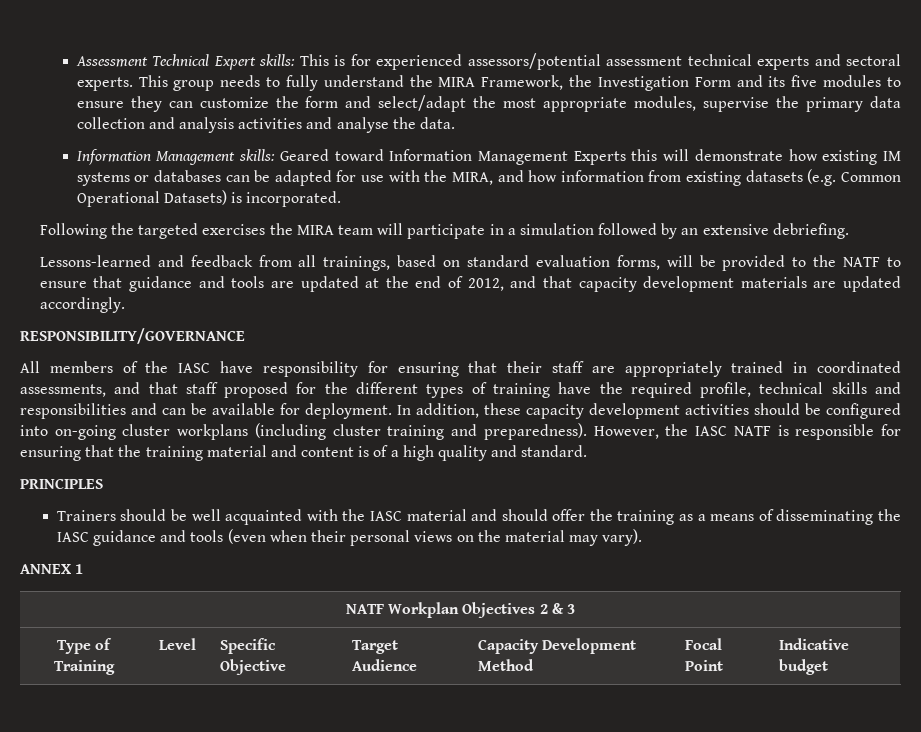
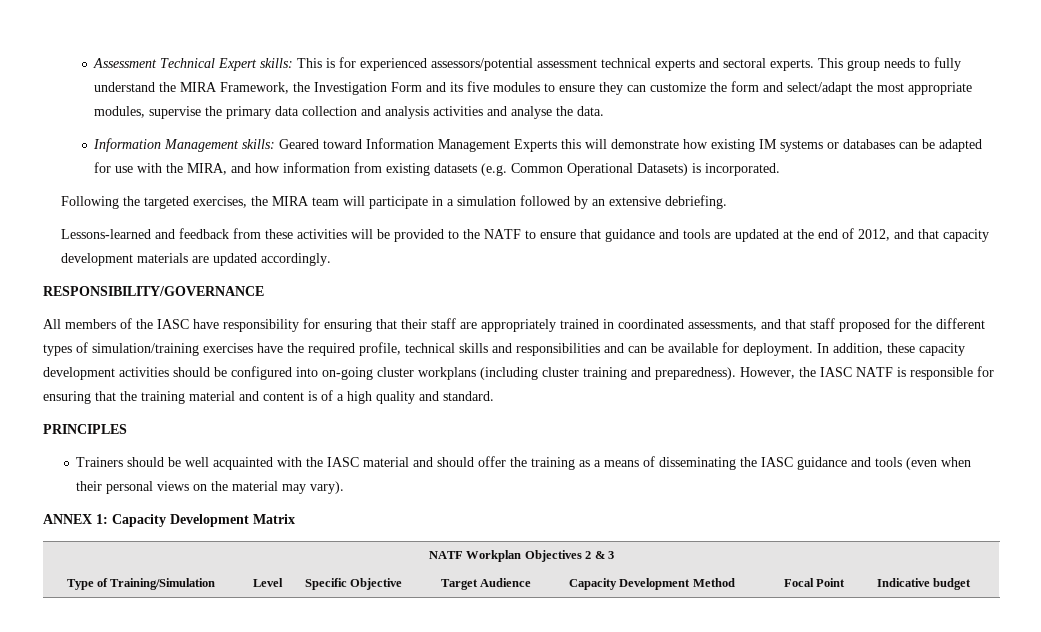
[202,224,266,235] exercises -> [192,196,247,208] exercises,
[298,255,660,271] all trainings, based on standard evaluation forms, -> [264,229,347,239] these activities
[492,383,550,398] training -> [92,343,253,356] simulation/training exercises
[75,564,84,574] 1 -> [96,514,295,527] 1: Capacity Development Matrix
[53,660,115,675] Training -> [110,578,216,590] Training/Simulation

